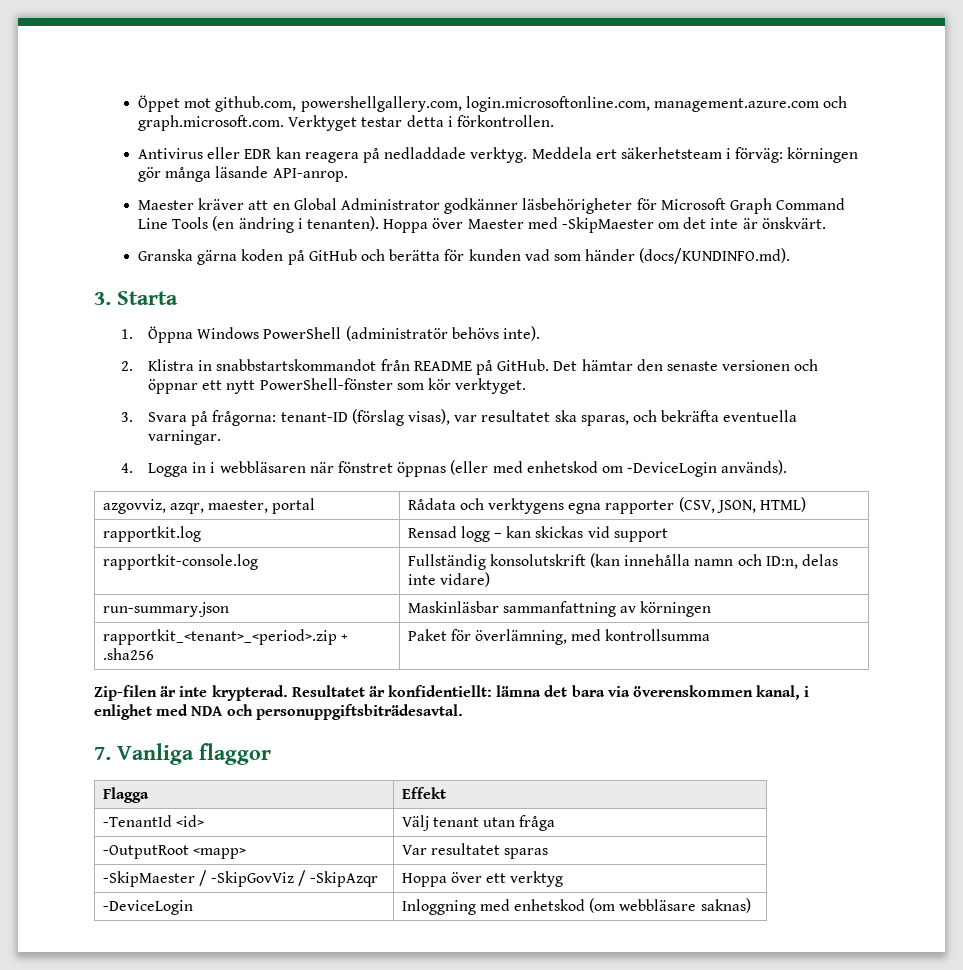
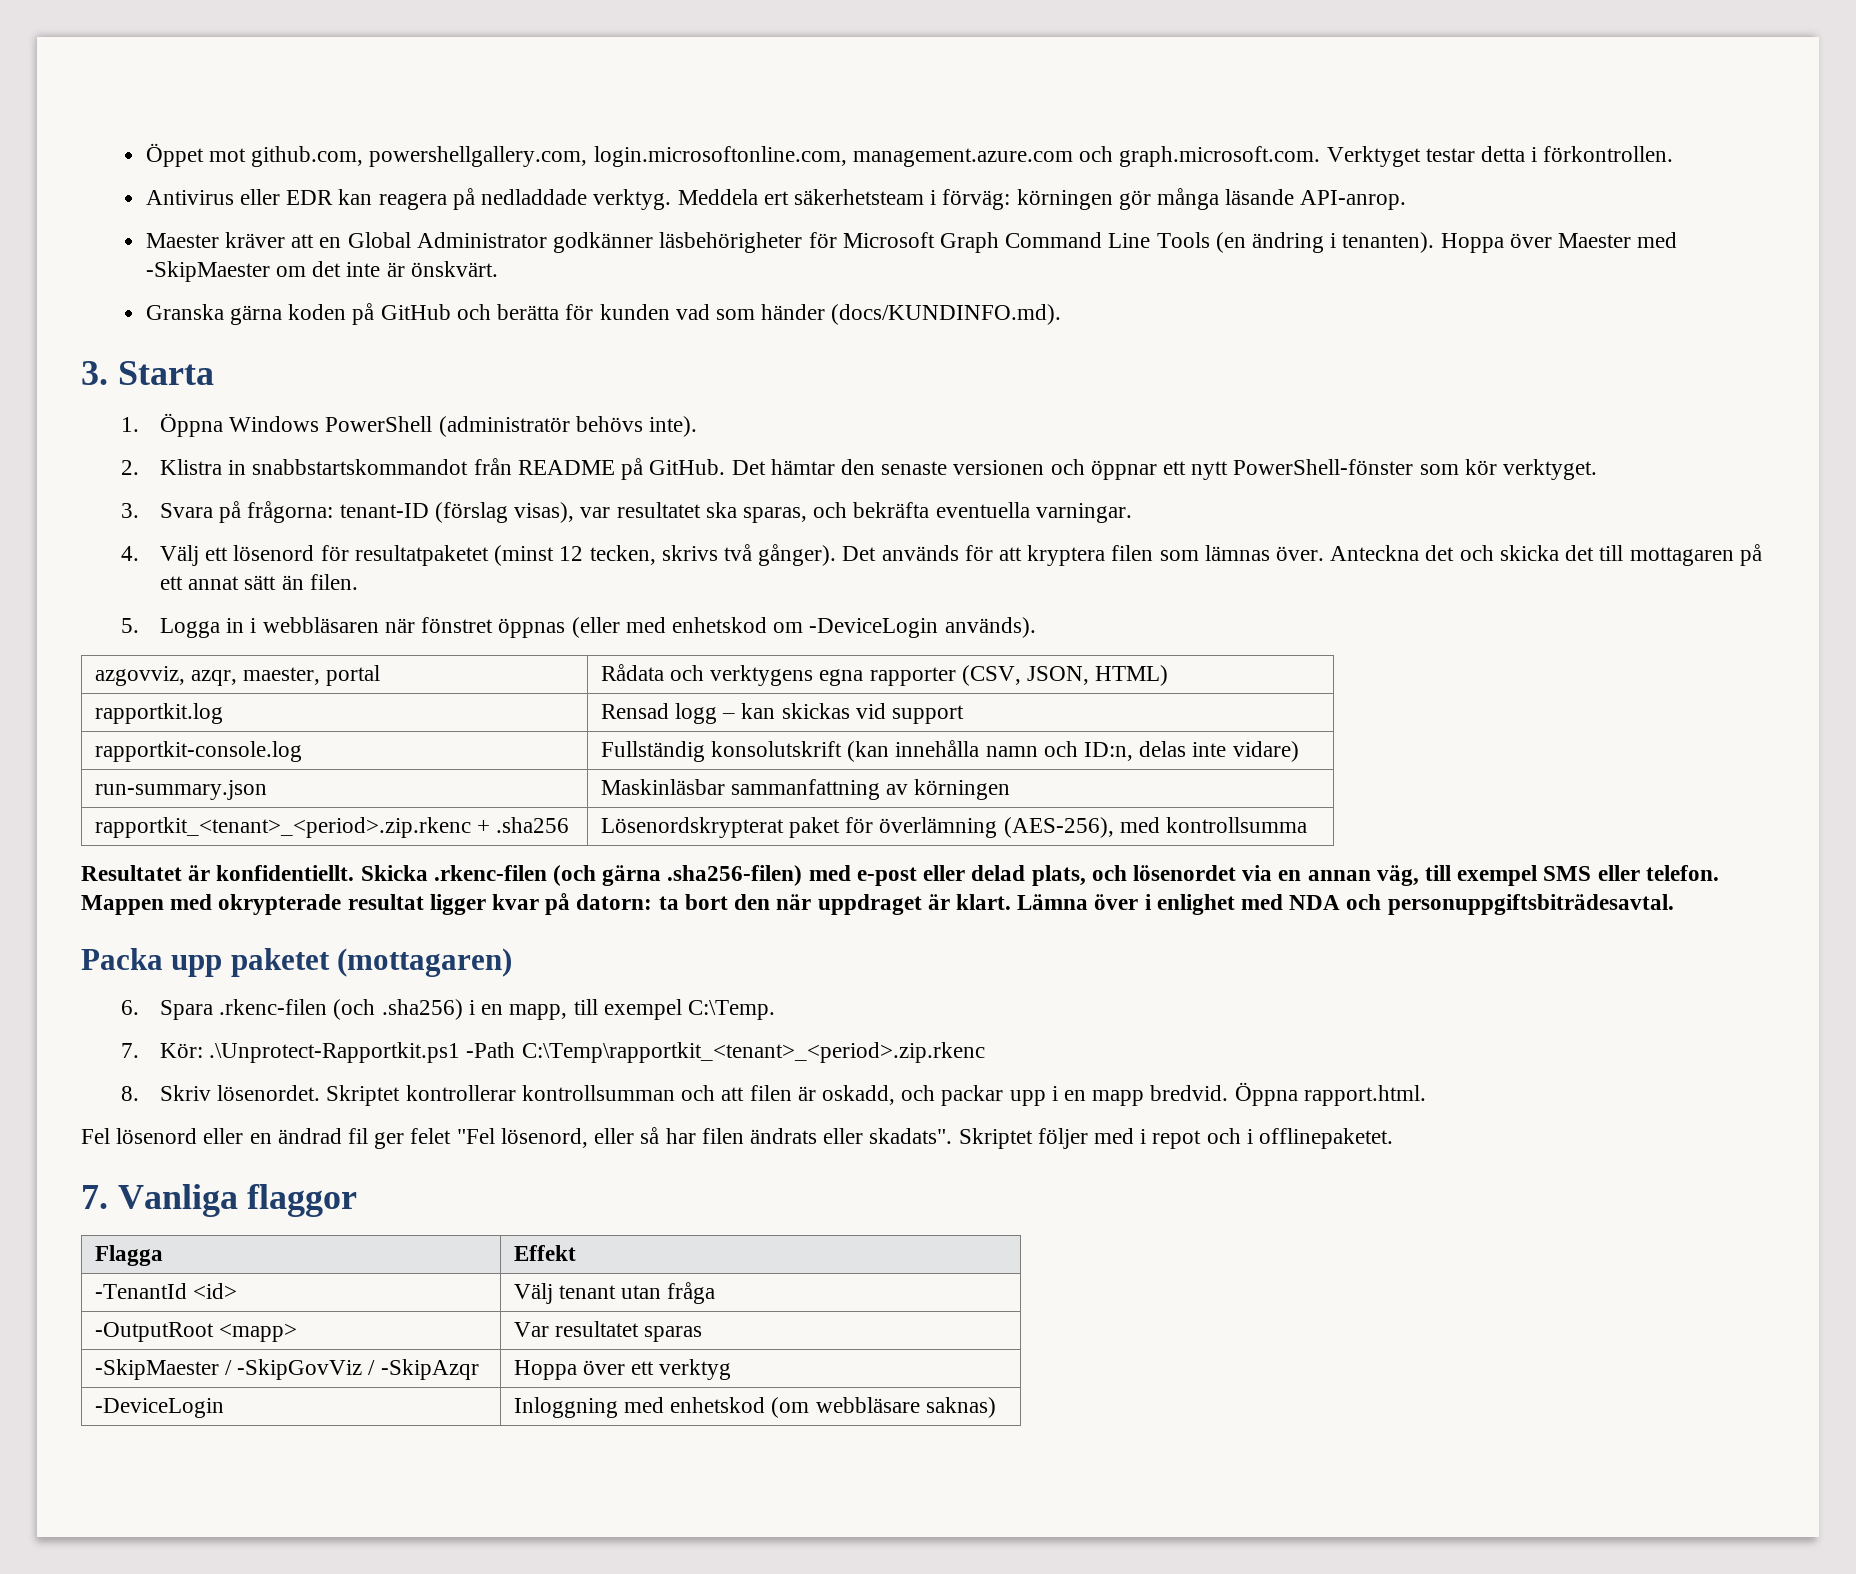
(134, 468) none -> [160,544,1762,566] [160,574,358,590] [120,618,139,633] Välj ett lösenord för resultatpaketet (minst 12 tecken, skrivs två gånger). Det används för att kryptera filen som lämnas över. Anteckna det och skicka det till mottagaren på ett annat sätt än filen. // 5.
[102,629,337,645] rapportkit_<tenant>_<period>.zip -> [94,817,471,838] rapportkit_<tenant>_<period>.zip.rkenc
[407,629,711,645] [94,685,801,701] Paket för överlämning, med kontrollsumma // Zip-filen är inte krypterad. Resultatet är konfidentiellt: lämna det bara via överenskommen kanal, -> [600,817,1307,838] [81,865,1719,886] [81,893,1139,915] Lösenordskrypterat paket för överlämning (AES-256), med kontrollsumma // Resultatet är konfidentiellt. Skicka .rkenc-filen (och gärna .sha256-filen) med e-post eller delad plats, och lösenordet via en annan väg, till exempel SMS eller telefon. Mappen med okrypterade resultat ligger kvar på datorn: ta bort den när uppdraget är klart. Lämna över
(463, 712) none -> [81,948,513,977] [120,999,775,1020] [120,1042,985,1063] [120,1082,1426,1106] [81,1127,1394,1149] // Packa upp paketet (mottagaren) // 6. Spara .rkenc-filen (och .sha256) i en mapp, till exempel C:\Temp. // 7. Kör: .\Unprotect-Rapportkit.ps1 -Path C:\Temp\rapportkit_<tenant>_<period>.zip.rkenc // 8. Skriv lösenordet. Skriptet kontrollerar kontrollsumman och att filen är oskadd, och packar upp i en mapp bredvid. Öppna rapport.html. // Fel lösenord eller en ändrad fil ger felet "Fel lösenord, eller så har filen ändrats eller skadats". Skriptet följer med i repot och i offlinepaketet.

